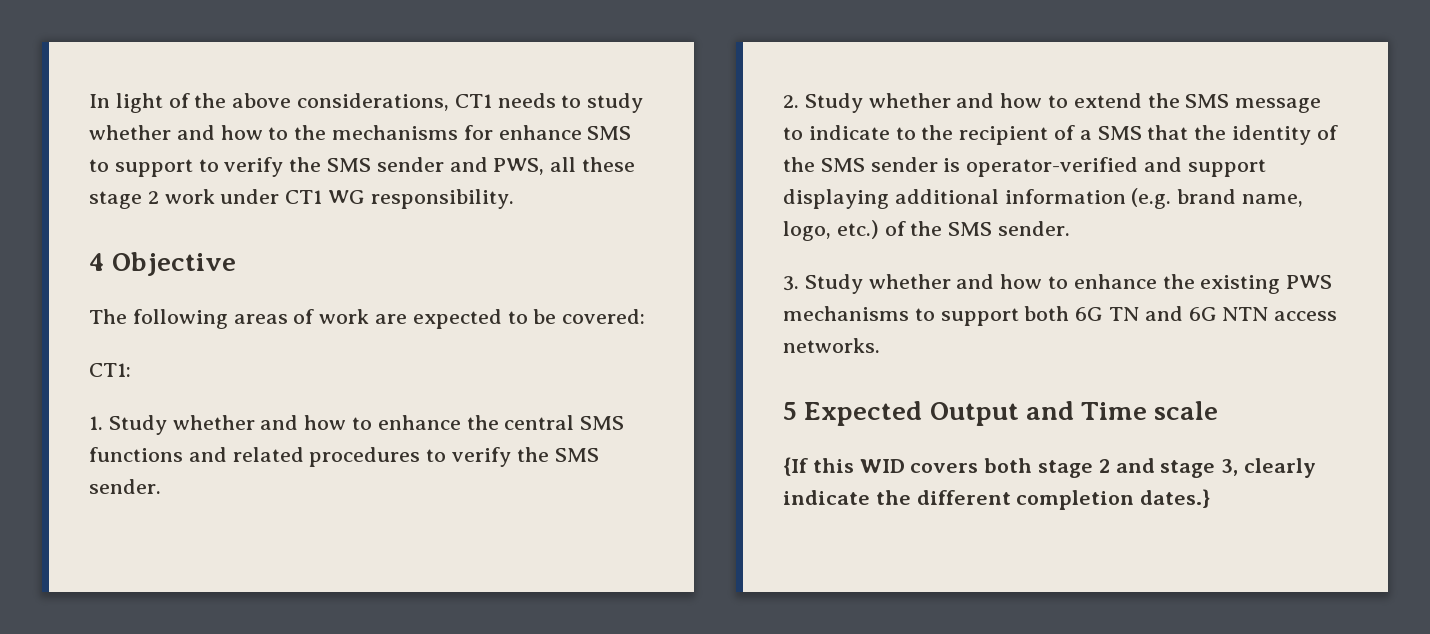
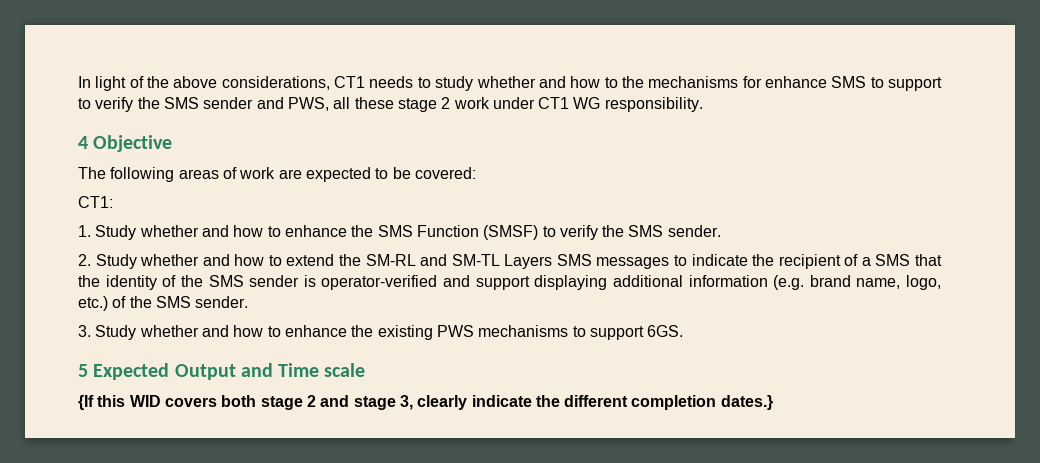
[504,415,625,430] [89,447,421,467] central SMS functions and related procedures -> [377,225,539,240] SMS Function (SMSF)
[1185,94,1322,113] SMS message -> [365,254,670,269] SM-RL and SM-TL Layers SMS messages
[895,127,916,140] to -> (748, 260) none
[1024,306,1338,321] [783,338,880,353] both 6G TN and 6G NTN access networks. -> [647,325,684,337] 6GS.

